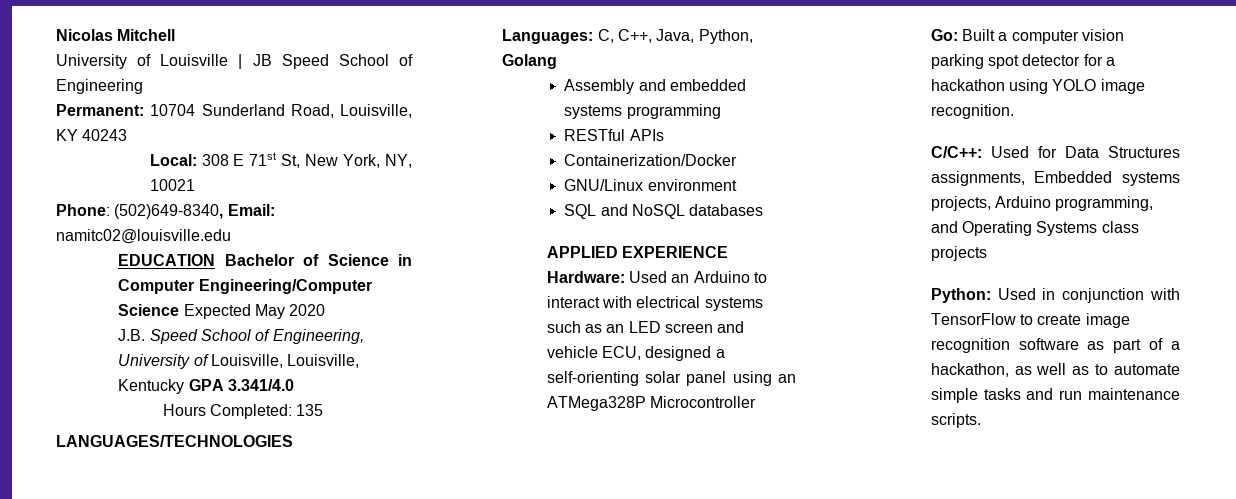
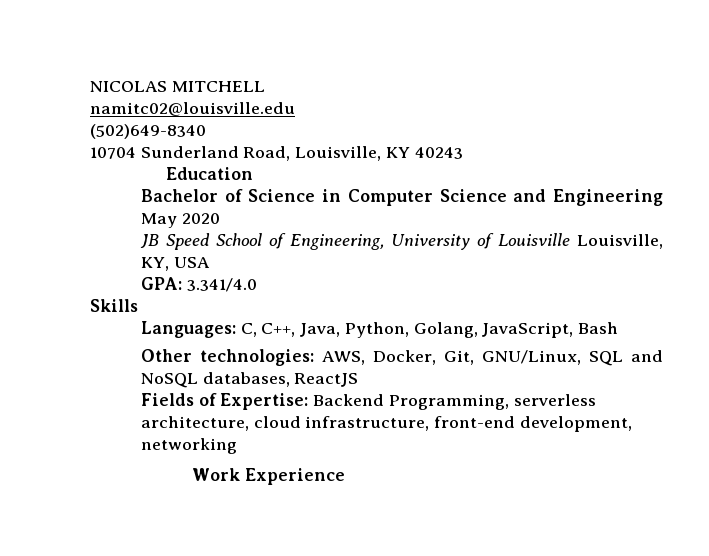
[56,29,176,41] [56,54,413,69] [56,79,143,94] [56,104,144,116] Nicolas Mitchell // University of Louisville | JB Speed School of Engineering // Permanent: -> [90,81,265,92] [90,102,295,116] [90,124,206,139] NICOLAS MITCHELL // namitc02@louisville.edu // (502)649-8340 //
[149,152,413,168] [149,179,195,191] [56,204,275,219] [56,229,231,244] [118,254,216,266] Local: 308 E 71st St, New York, NY, 10021 // Phone: (502)649-8340, Email: namitc02@louisville.edu // EDUCATION -> [166,167,254,180] Education //
[198,279,372,294] [118,304,251,319] Engineering/Computer Science Expected -> [439,189,663,206] Science and Engineering
[118,329,146,341] J.B. -> [139,234,159,248] JB
[211,354,360,368] [118,379,295,394] [162,404,324,419] [56,435,293,447] Louisville, Louisville, Kentucky GPA 3.341/4.0 // Hours Completed: 135 // LANGUAGES/TECHNOLOGIES -> [497,233,664,249] [140,257,210,271] [140,277,257,292] [90,299,138,312] Louisville Louisville, KY, USA // GPA: 3.341/4.0 // Skills
[502,54,558,69] [564,79,747,94] [564,104,721,119] [564,129,664,141] [564,154,738,166] [564,179,737,191] [564,204,764,219] [546,246,729,258] [546,271,768,283] [546,296,763,311] [546,321,745,333] [546,346,725,361] [546,371,796,386] [546,396,757,411] [930,29,1125,44] [930,54,1116,69] [930,79,1145,94] [930,104,1014,119] [930,146,1180,158] [930,171,1180,186] [930,196,1154,211] [930,221,1139,236] [930,246,987,261] [930,288,1180,303] [930,313,1130,328] [930,338,1180,353] [930,363,1180,377] [930,388,1180,403] [930,413,981,428] Golang // Assembly and embedded systems programming // RESTful APIs // Containerization/Docker // GNU/Linux environment // SQL and NoSQL databases // APPLIED EXPERIENCE Hardware: Used an Arduino to interact with electrical systems such as an LED screen and vehicle ECU, designed a self-orienting solar panel using an ATMega328P Microcontroller // Go: Built a computer vision parking spot detector for a hackathon using YOLO image recognition. // C/C++: Used for Data Structures assignments, Embedded systems projects, Arduino programming, and Operating Systems class projects // Python: Used in conjunction with TensorFlow to create image recognition software as part of a hackathon, as well as to automate simple tasks and run maintenance scripts. -> [413,322,619,338] [140,349,663,366] [140,372,359,388] [140,393,596,410] [140,416,632,432] [140,438,237,454] [191,468,345,485] Golang, JavaScript, Bash // Other technologies: AWS, Docker, Git, GNU/Linux, SQL and NoSQL databases, ReactJS // Fields of Expertise: Backend Programming, serverless architecture, cloud infrastructure, front-end development, networking // Work Experience

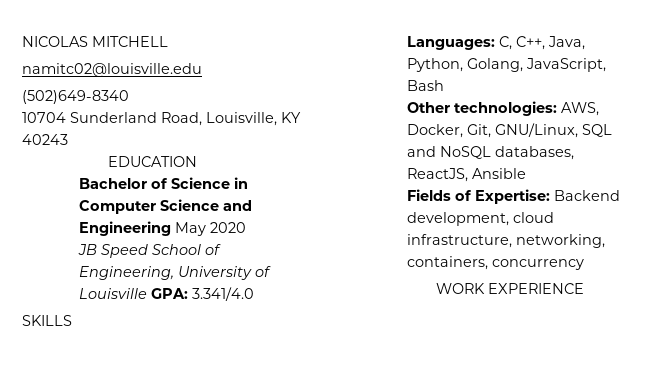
[166,167,254,180] Education -> [107,156,197,167] EDUCATION
[577,234,664,249] [140,257,210,271] Louisville, KY, USA // -> (148, 293) none
[90,299,138,312] Skills -> [22,315,72,326] SKILLS
[294,373,359,387] ReactJS -> [407,168,527,182] ReactJS, Ansible
[388,394,596,410] [140,416,632,432] [140,438,237,454] [191,468,345,485] Programming, serverless architecture, cloud infrastructure, front-end development, networking // Work Experience -> [407,212,555,226] [407,234,606,248] [407,256,585,270] [436,283,585,294] development, cloud infrastructure, networking, containers, concurrency // WORK EXPERIENCE

